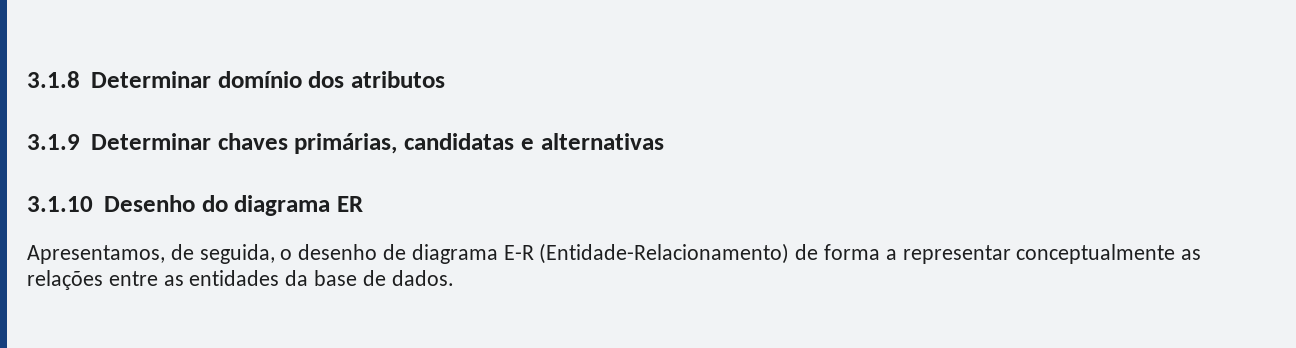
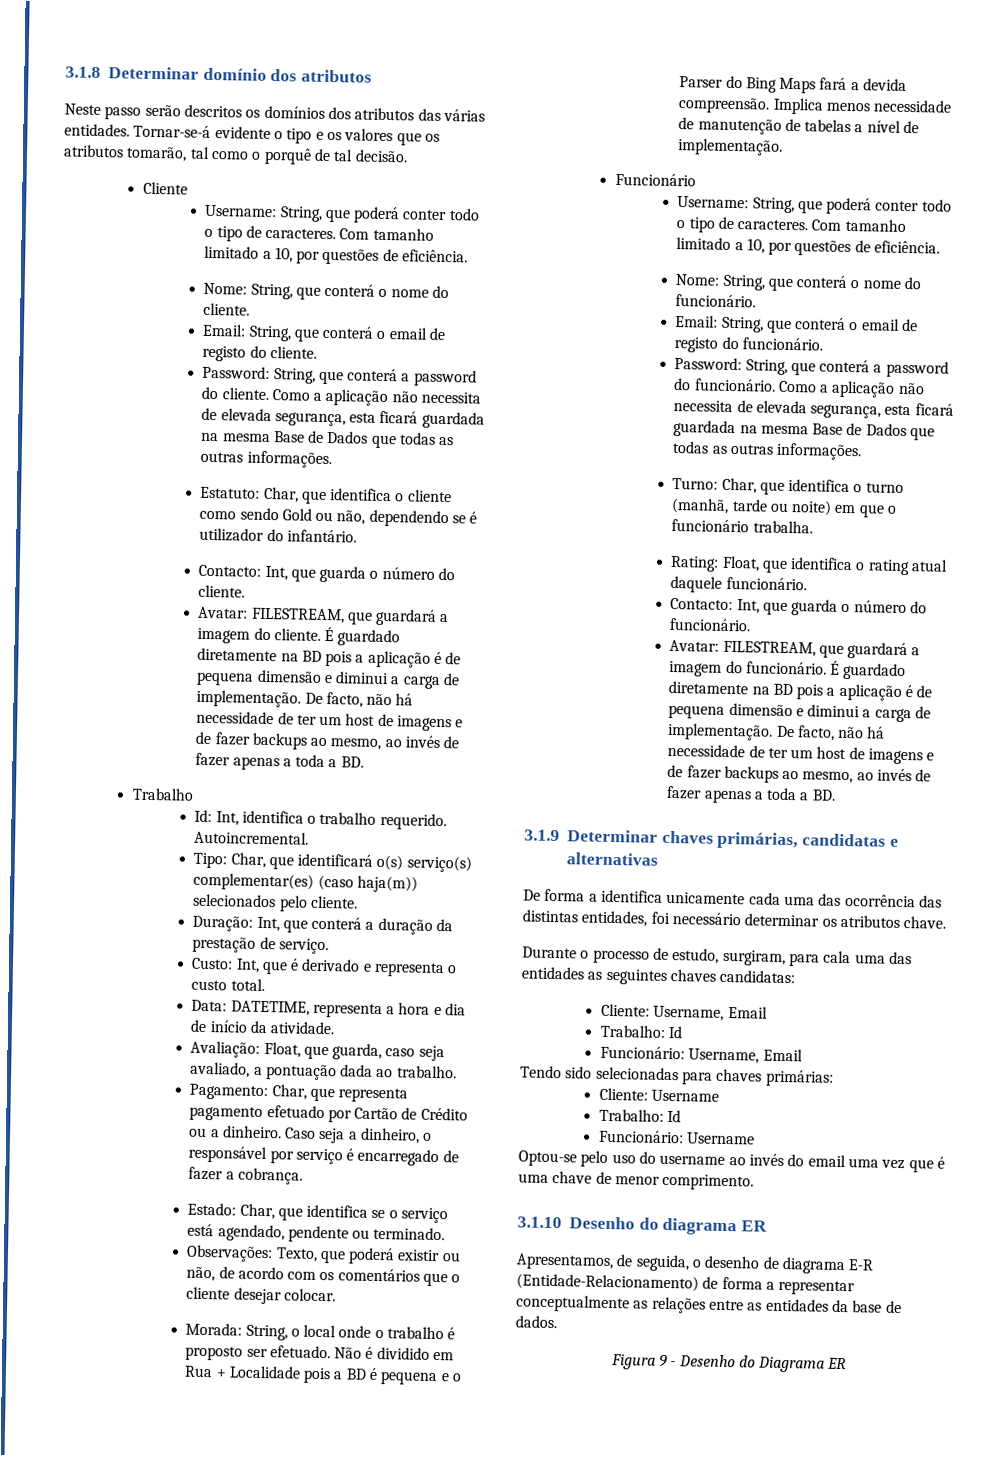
(445, 79) none -> [64,103,485,122] [64,123,440,146] [63,144,408,165] [142,181,188,195] [204,204,480,224] [204,225,434,242] [204,245,469,265] [203,282,450,300] [203,302,251,316] [202,323,447,342] [202,345,317,362] [202,365,477,387] [201,386,482,407] [201,407,485,429] [201,430,455,449] [200,450,332,469] [200,486,452,504] [199,507,478,528] [199,527,357,543] [198,564,456,583] [198,584,246,598] [197,606,450,626] [197,626,401,647] [197,647,462,668] [196,669,461,689] [196,689,414,708] [196,710,464,732] [195,731,460,750] [195,752,364,771] [131,787,194,801] [194,809,447,831] [194,830,310,845] [193,852,472,873] [193,872,418,893] [193,893,358,912] [192,915,454,935] [192,936,329,955] [191,957,458,978] [191,978,265,992] [191,999,467,1019] [190,1019,336,1035] [190,1040,445,1062] [190,1061,457,1081] [189,1083,409,1103] [189,1105,468,1123] [189,1125,433,1144] [188,1145,459,1167] [188,1166,303,1185] [187,1202,449,1224] [187,1223,446,1243] [186,1244,461,1265] [186,1266,461,1287] [186,1286,336,1305] [185,1322,456,1341] [185,1345,455,1361] [184,1365,462,1386] [679,75,908,94] [678,97,953,115] [678,117,920,135] [678,138,784,156] [614,172,696,187] [677,196,952,215] [676,216,906,233] [676,237,941,257] [675,274,922,292] [675,294,757,308] [675,315,919,334] [674,336,823,353] [674,356,949,378] [674,377,925,398] [673,399,954,419] [673,419,936,441] [672,440,863,461] [672,477,904,495] [671,497,898,518] [671,518,813,534] [670,555,949,576] [670,575,807,593] [670,597,928,616] [669,617,752,632] [669,639,921,660] [669,660,907,681] [668,680,933,701] [668,702,932,723] [667,722,886,741] [667,743,935,765] [667,764,932,784] [666,785,836,804] // Neste passo serão descritos os domínios dos atributos das várias entidades. Tornar-se-á evidente o tipo e os valores que os atributos tomarão, tal como o porquê de tal decisão. // Cliente // Username: String, que poderá conter todo o tipo de caracteres. Com tamanho limitado a 10, por questões de eficiência. // Nome: String, que conterá o nome do cliente. // Email: String, que conterá o email de registo do cliente. // Password: String, que conterá a password do cliente. Como a aplicação não necessita de elevada segurança, esta ficará guardada na mesma Base de Dados que todas as outras informações. // Estatuto: Char, que identifica o cliente como sendo Gold ou não, dependendo se é utilizador do infantário. // Contacto: Int, que guarda o número do cliente. // Avatar: FILESTREAM, que guardará a imagem do cliente. É guardado diretamente na BD pois a aplicação é de pequena dimensão e diminui a carga de implementação. De facto, não há necessidade de ter um host de imagens e de fazer backups ao mesmo, ao invés de fazer apenas a toda a BD. // Trabalho // Id: Int, identifica o trabalho requerido. Autoincremental. // Tipo: Char, que identificará o(s) serviço(s) complementar(es) (caso haja(m)) selecionados pelo cliente. // Duração: Int, que conterá a duração da prestação de serviço. // Custo: Int, que é derivado e representa o custo total. // Data: DATETIME, representa a hora e dia de início da atividade. // Avaliação: Float, que guarda, caso seja avaliado, a pontuação dada ao trabalho. // Pagamento: Char, que representa pagamento efetuado por Cartão de Crédito ou a dinheiro. Caso seja a dinheiro, o responsável por serviço é encarregado de fazer a cobrança. // Estado: Char, que identifica se o serviço está agendado, pendente ou terminado. // Observações: Texto, que poderá existir ou não, de acordo com os comentários que o cliente desejar colocar. // Morada: String, o local onde o trabalho é proposto ser efetuado. Não é dividido em Rua + Localidade pois a BD é pequena e o Parser do Bing Maps fará a devida compreensão. Implica menos necessidade de manutenção de tabelas a nível de implementação. // Funcionário // Username: String, que poderá conter todo o tipo de caracteres. Com tamanho limitado a 10, por questões de eficiência. // Nome: String, que conterá o nome do funcionário. // Email: String, que conterá o email de registo do funcionário. // Password: String, que conterá a password do funcionário. Como a aplicação não necessita de elevada segurança, esta ficará guardada na mesma Base de Dados que todas as outras informações. // Turno: Char, que identifica o turno (manhã, tarde ou noite) em que o funcionário trabalha. // Rating: Float, que identifica o rating atual daquele funcionário. // Contacto: Int, que guarda o número do funcionário. // Avatar: FILESTREAM, que guardará a imagem do funcionário. É guardado diretamente na BD pois a aplicação é de pequena dimensão e diminui a carga de implementação. De facto, não há necessidade de ter um host de imagens e de fazer backups ao mesmo, ao invés de fazer apenas a toda a BD.
(664, 141) none -> [523,888,942,908] [522,909,947,929] [522,946,912,967] [521,966,796,985] [600,1003,768,1021] [599,1024,684,1039] [599,1045,803,1064] [520,1065,834,1087] [598,1087,720,1102] [598,1108,682,1123] [598,1129,756,1145] [518,1150,945,1173] [518,1171,755,1191] // De forma a identifica unicamente cada uma das ocorrência das distintas entidades, foi necessário determinar os atributos chave. // Durante o processo de estudo, surgiram, para cala uma das entidades as seguintes chaves candidatas: // Cliente: Username, Email // Trabalho: Id // Funcionário: Username, Email // Tendo sido selecionadas para chaves primárias: // Cliente: Username // Trabalho: Id // Funcionário: Username // Optou-se pelo uso do username ao invés do email uma vez que é uma chave de menor comprimento.
(454, 278) none -> [610,1354,847,1373] // Figura 9 - Desenho do Diagrama ER

